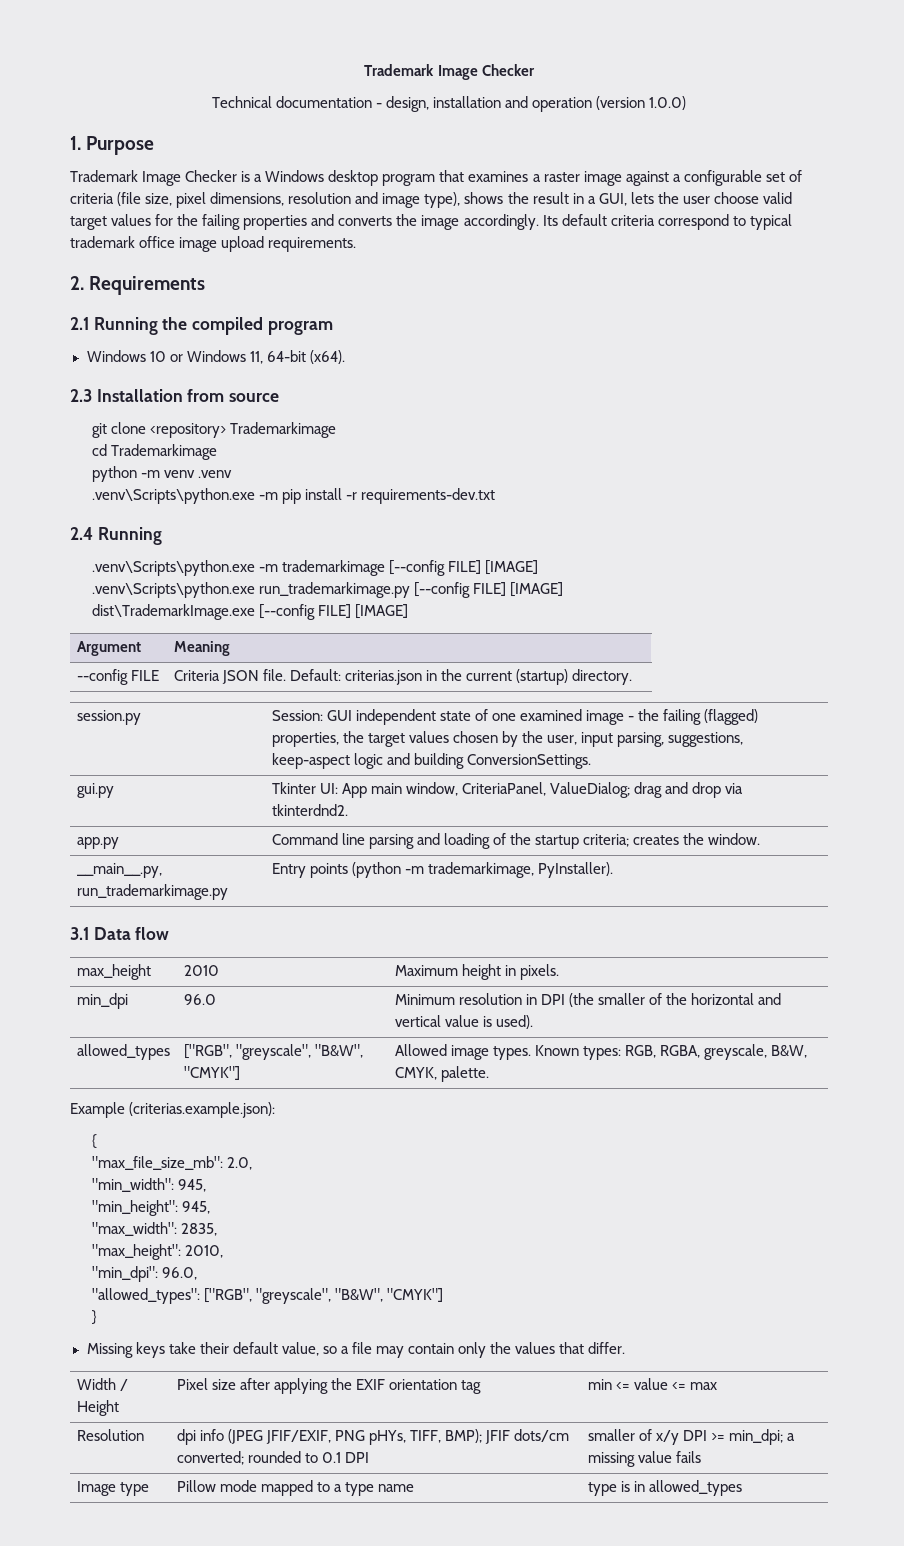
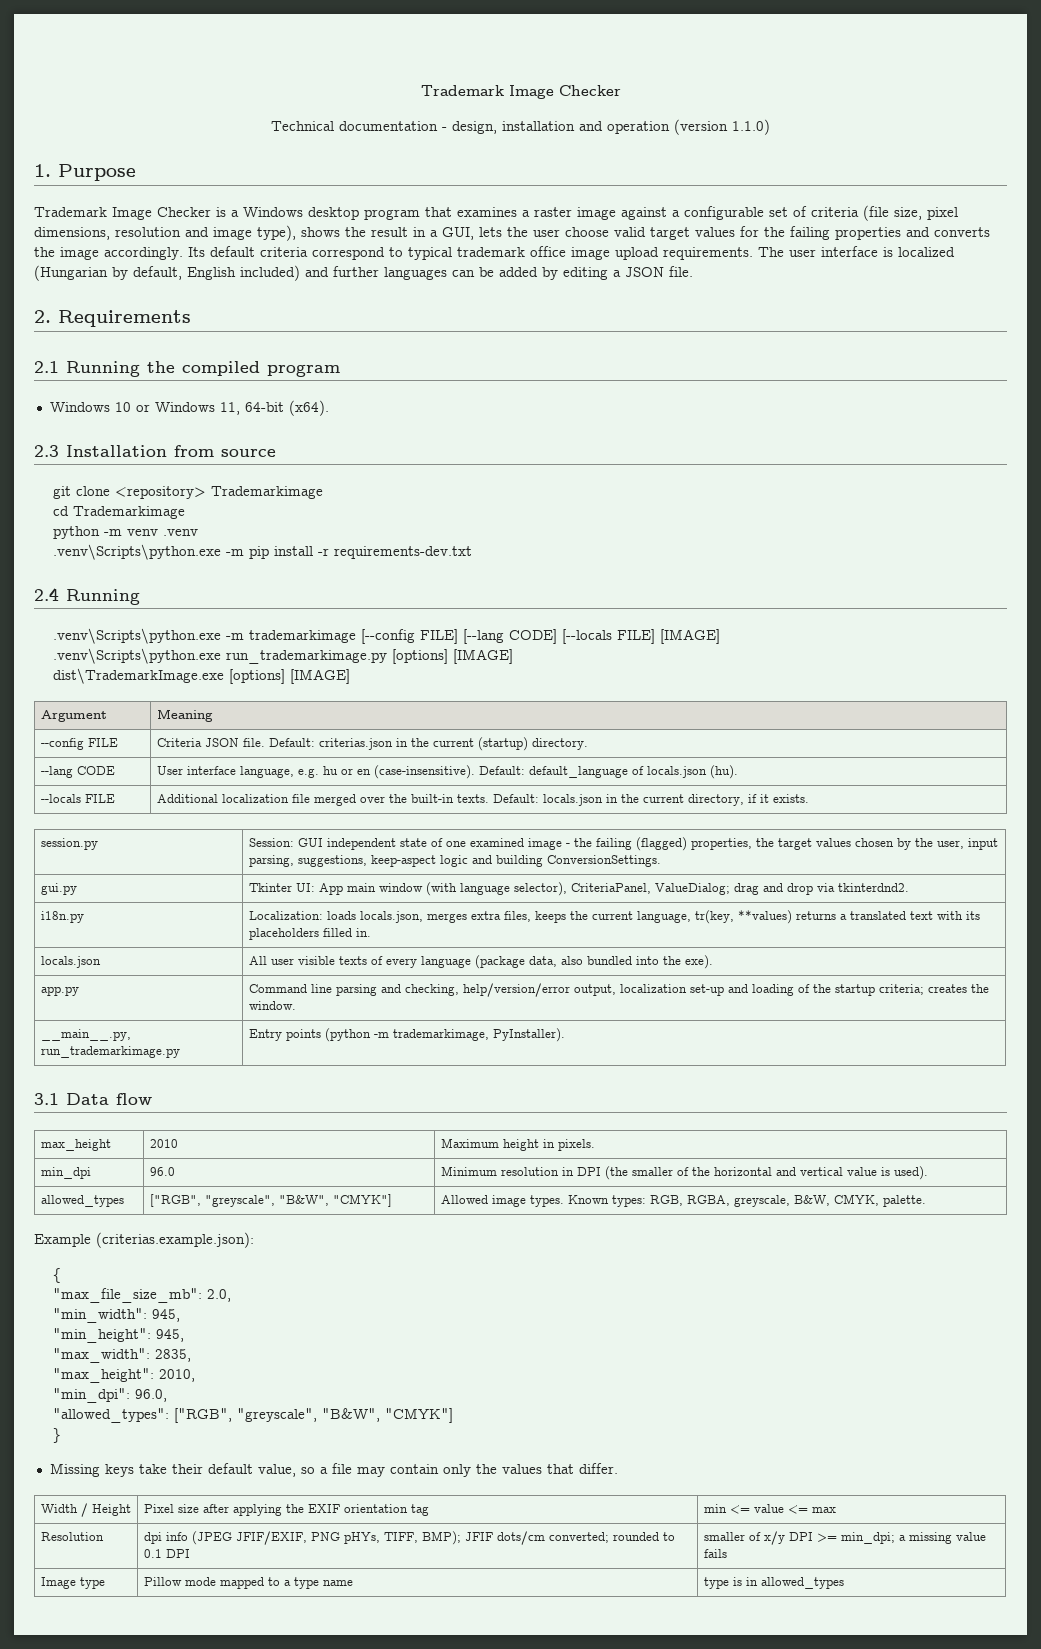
[649,96,687,110] 1.0.0) -> [732,119,770,135] 1.1.0)
(357, 244) none -> [758,246,955,257] [34,265,693,281] The user interface is localized (Hungarian by default, English included) and further languages can be added by editing a JSON file.
(482, 567) none -> [462,629,655,644] [--lang CODE] [--locals FILE]
[413,582,507,598] [--config FILE] -> [391,649,448,664] [options]
[258,604,351,620] [--config FILE] -> [228,669,285,684] [options]
(633, 677) none -> [40,766,115,778] [156,765,738,779] [40,794,115,803] [156,794,809,806] // --lang CODE | User interface language, e.g. hu or en (case-insensitive). Default: default_language of locals.json (hu). // --locals FILE | Additional localization file merged over the built-in texts. Default: locals.json in the current directory, if it exists.
[406,782,459,796] window, -> [378,882,567,896] window (with language selector),
(348, 810) none -> [40,911,84,923] [248,910,980,924] [248,928,371,940] [40,956,101,968] [248,955,713,969] // i18n.py | Localization: loads locals.json, merges extra files, keeps the current language, tr(key, **values) returns a translated text with its placeholders filled in. // locals.json | All user visible texts of every language (package data, also bundled into the exe).
(440, 839) none -> [404,983,748,997] checking, help/version/error output, localization set-up and

